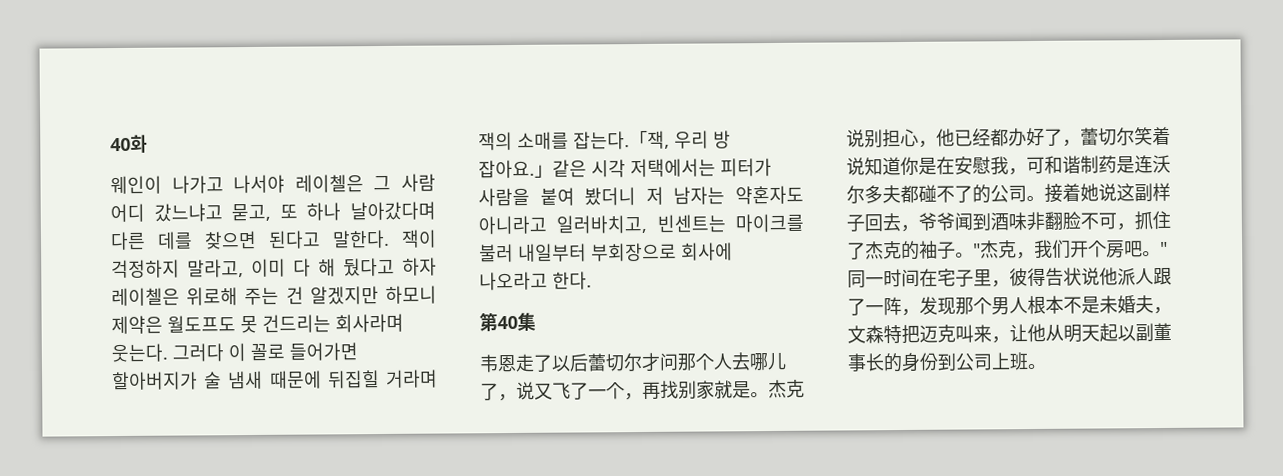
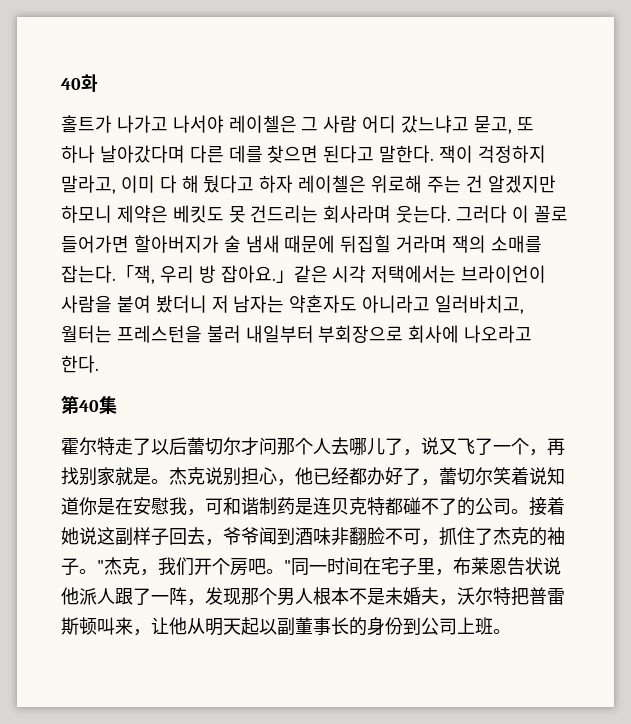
[110,175,162,195] 웨인이 -> [61,115,112,133] 홀트가
[167,315,236,334] 월도프도 -> [172,205,224,223] 베킷도
[720,158,772,177] 피터가 -> [461,265,547,283] 브라이언이
[656,213,804,233] 빈센트는 마이크를 -> [61,325,202,343] 월터는 프레스턴을
[479,354,517,373] 韦恩 -> [61,437,115,455] 霍尔特
[1152,154,1171,174] [846,185,901,204] 沃尔多夫 -> [331,497,385,515] 贝克特
[1009,267,1046,287] 彼得 -> [453,557,507,575] 布莱恩
[847,324,956,345] 文森特把迈克 -> [457,587,565,606] [61,617,97,635] 沃尔特把普雷斯顿

